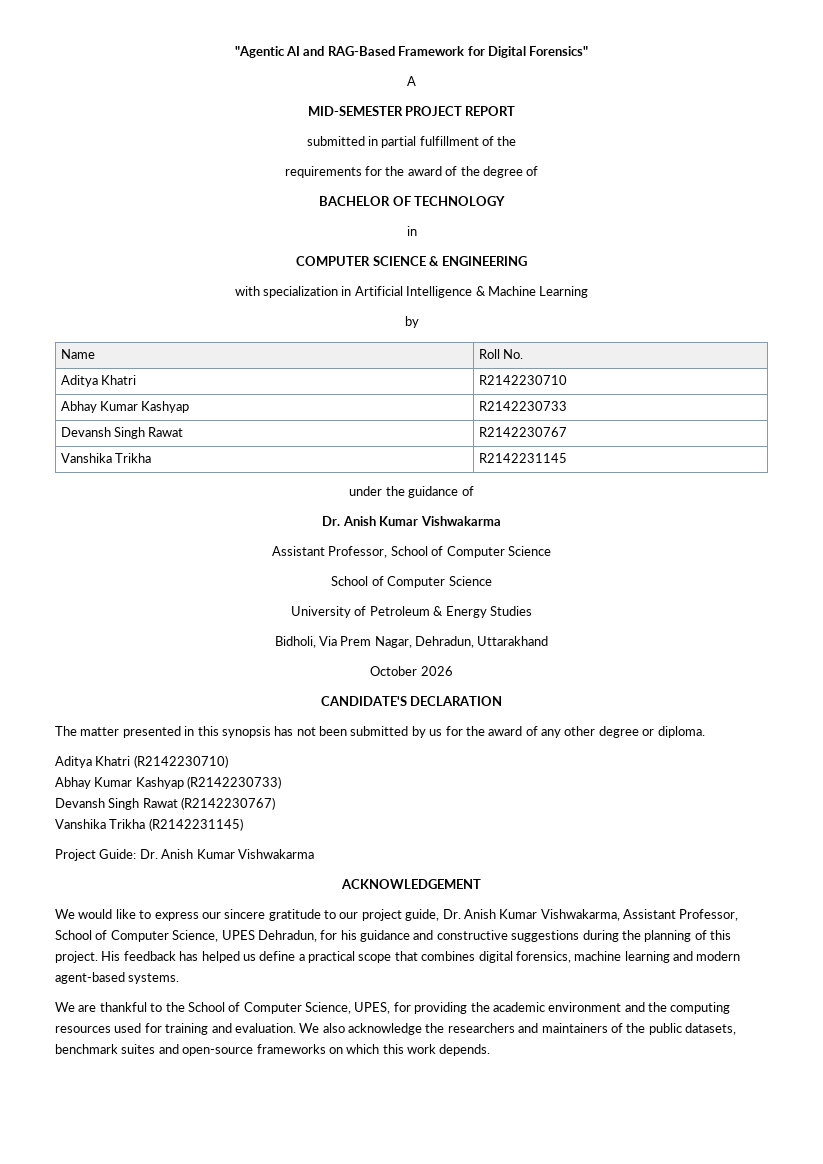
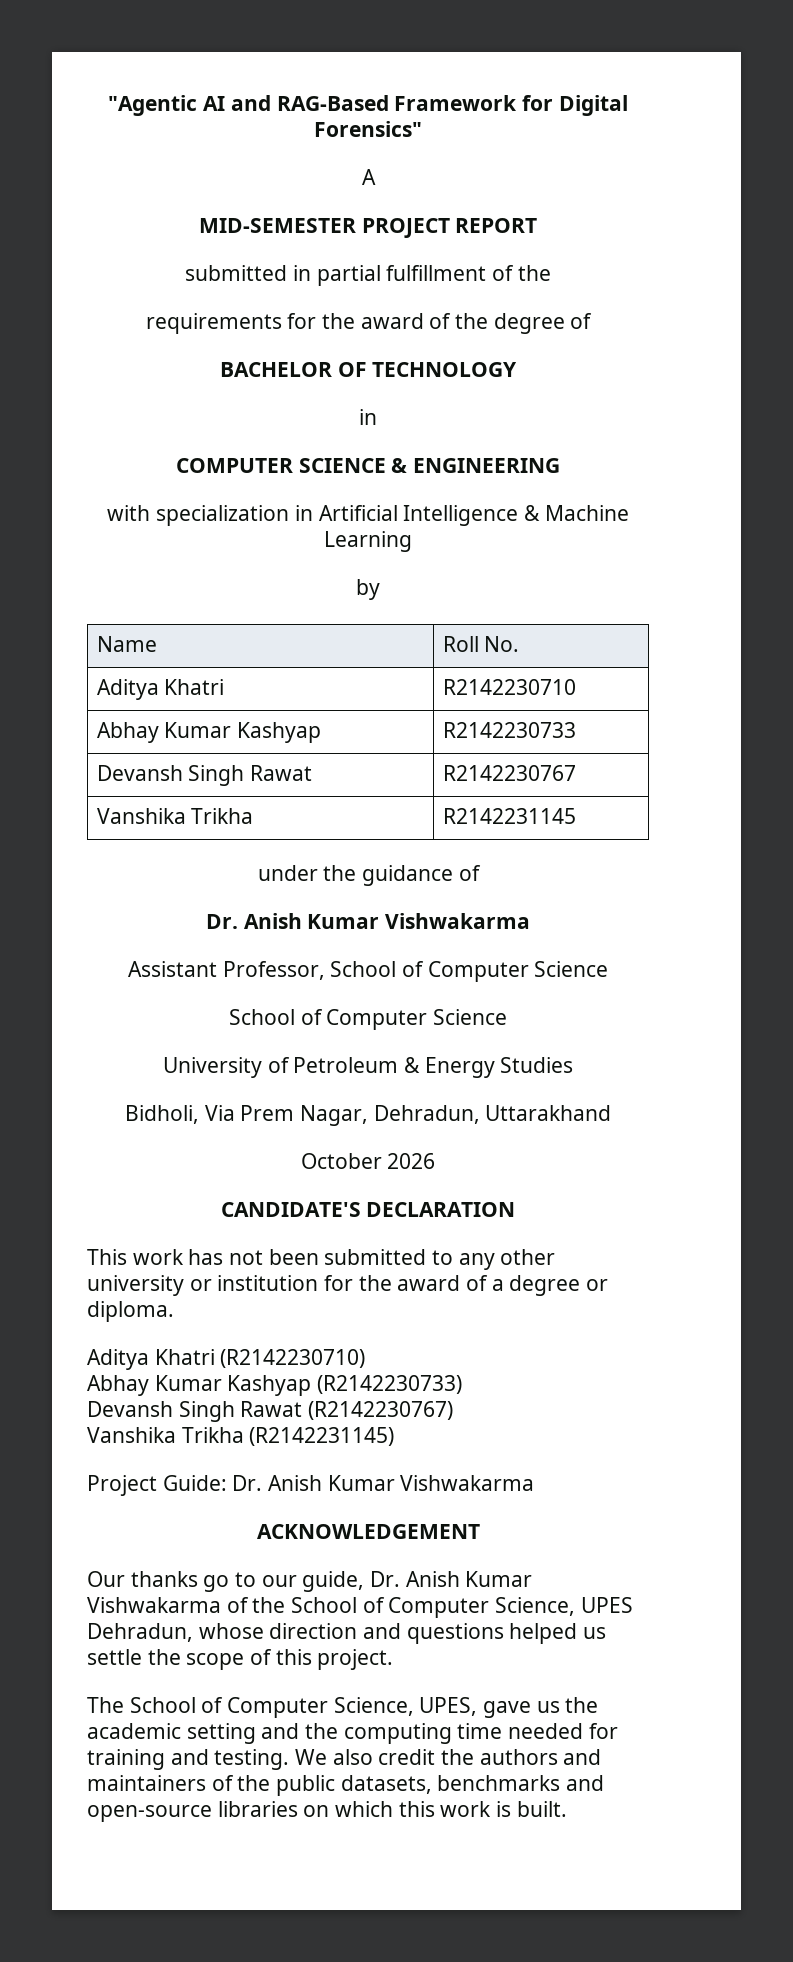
[55,726,596,738] The matter presented in this synopsis has not been submitted by us for the award of any other -> [87,1249,556,1270] [87,1275,504,1296] This work has not been submitted to any other university or institution for the award of a
[55,909,321,921] We would like to express our sincere gratitude -> [87,1571,230,1592] Our thanks go
[361,909,402,921] project -> (297, 1581) none
[540,909,739,921] Vishwakarma, Assistant Professor, -> [87,1597,286,1613] Vishwakarma of the
[320,930,731,942] [55,951,741,963] [55,972,180,984] [55,1002,185,1012] for his guidance and constructive suggestions during the planning of this project. His feedback has helped us define a practical scope that combines digital forensics, machine learning and modern agent-based systems. // We are thankful to the -> [198,1623,607,1644] [87,1649,394,1670] [87,1697,124,1713] whose direction and questions helped us settle the scope of this project. // The
[393,1002,468,1014] for providing -> [483,1701,560,1718] gave us
[548,1002,622,1012] environment -> [186,1723,256,1744] setting
[55,1023,142,1033] resources used -> [457,1723,584,1739] time needed
[234,1023,296,1033] evaluation. -> [214,1749,290,1770] testing.
[348,1023,515,1035] acknowledge the researchers -> [378,1749,558,1765] credit the authors
[55,1044,156,1054] benchmark suites -> [437,1775,561,1791] benchmarks
[256,1044,326,1054] frameworks -> [217,1801,298,1817] libraries
[439,1044,491,1056] depends. -> [496,1801,567,1817] is built.

